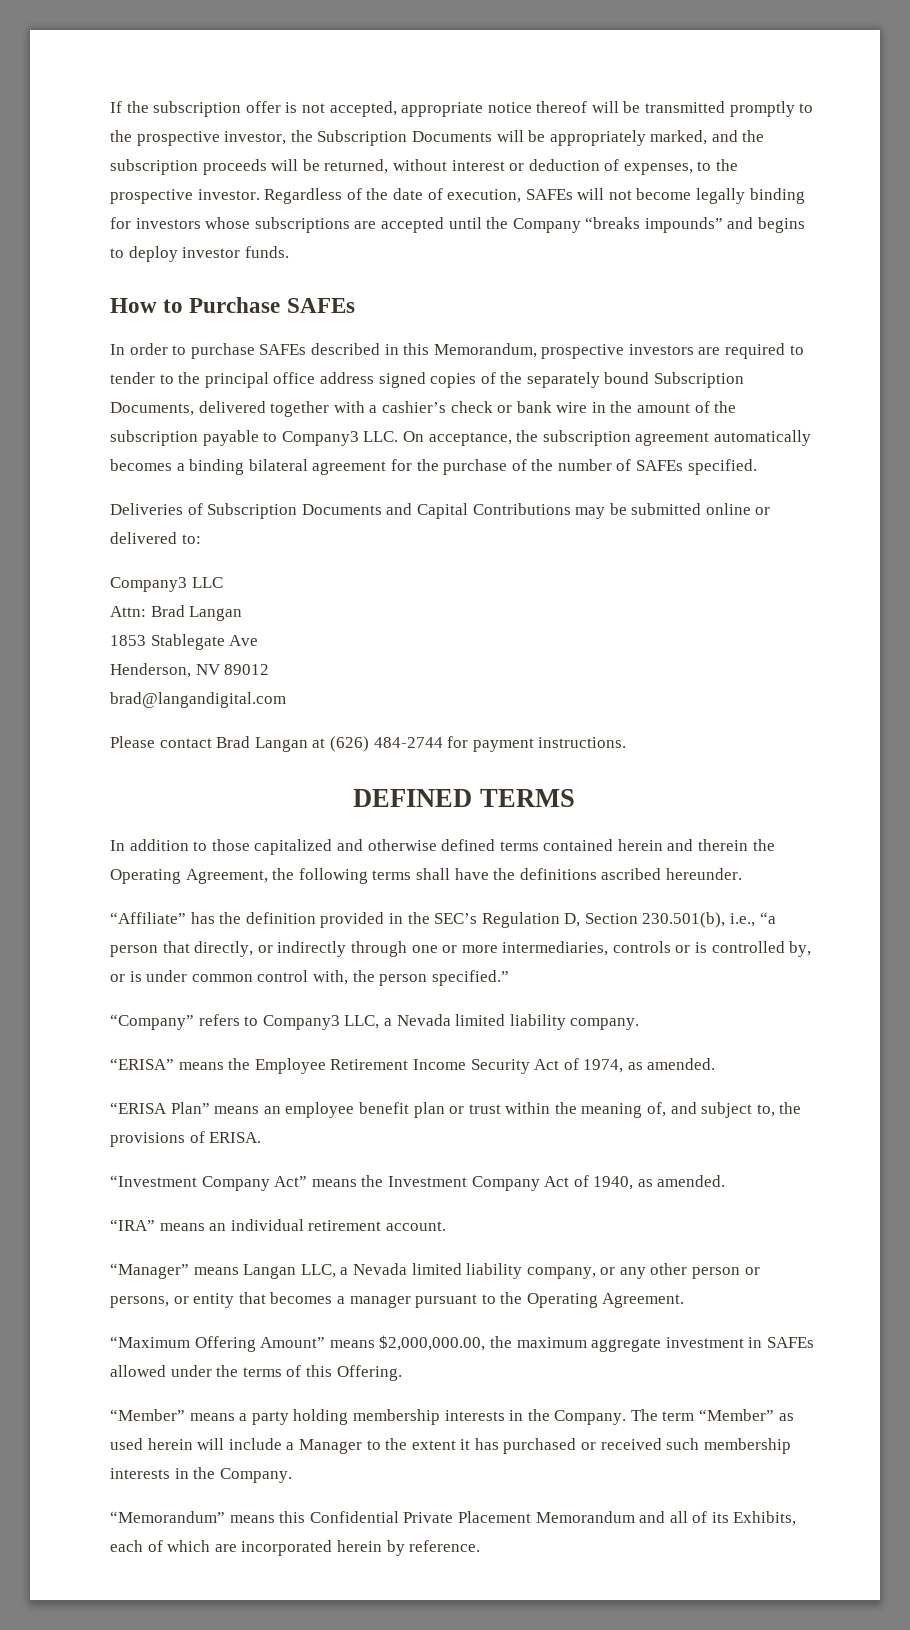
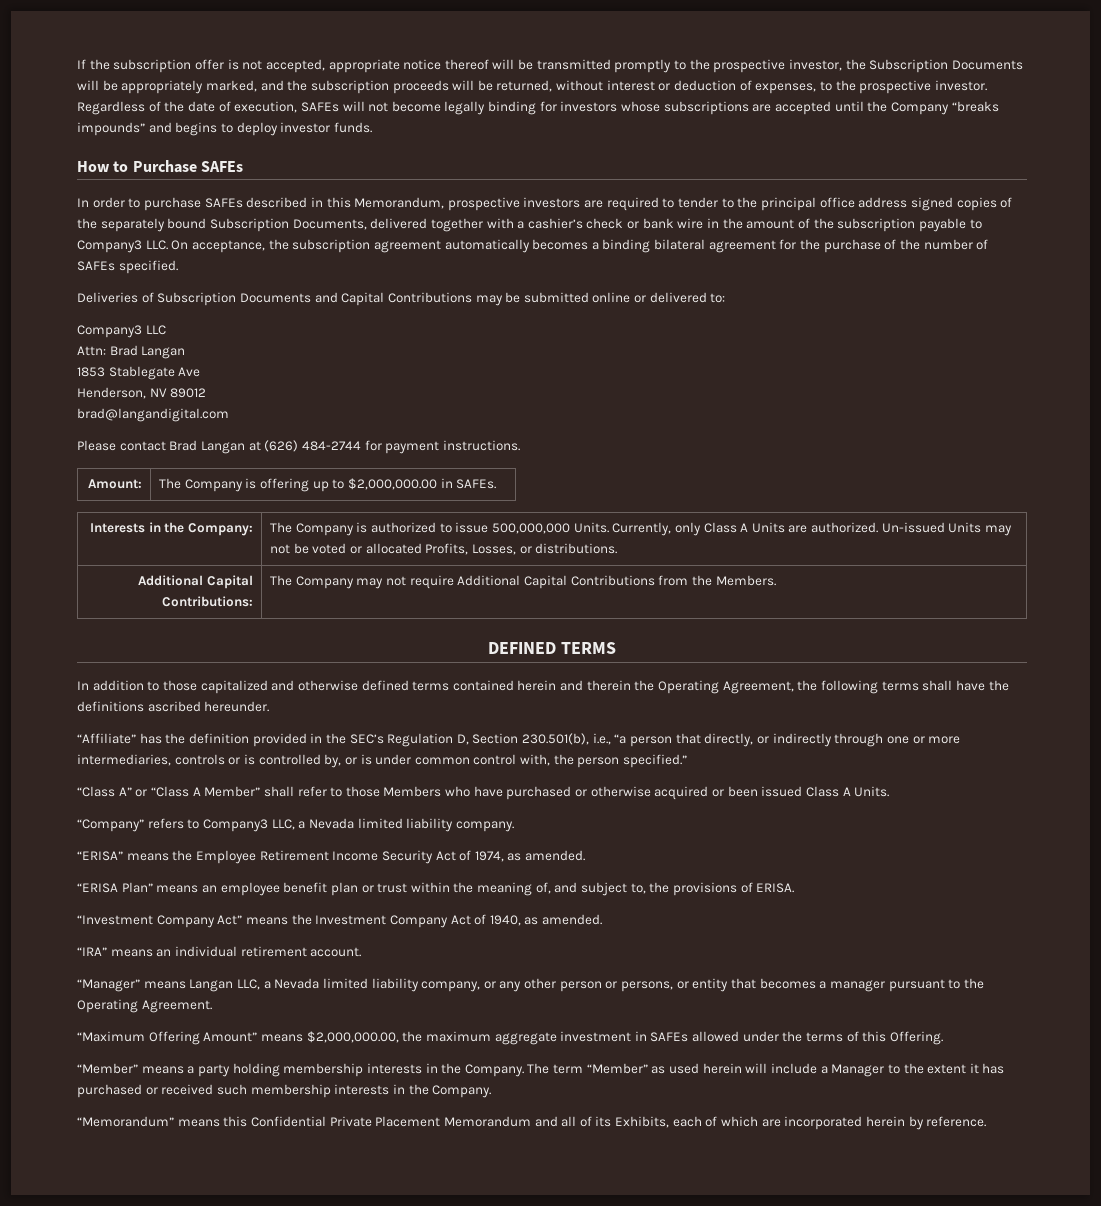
(627, 742) none -> [87,479,142,489] [159,478,497,492] [89,522,253,536] [270,522,1013,536] [270,543,618,555] [138,575,253,589] [161,596,253,607] [270,575,776,589] // Amount: | The Company is offering up to $2,000,000.00 in SAFEs. // Interests in the Company: | The Company is authorized to issue 500,000,000 Units. Currently, only Class A Units are authorized. Un-issued Units may not be voted or allocated Profits, Losses, or distributions. // Additional Capital Contributions: | The Company may not require Additional Capital Contributions from the Members.
(509, 978) none -> [77,786,890,800] // “Class A” or “Class A Member” shall refer to those Members who have purchased or otherwise acquired or been issued Class A Units.

